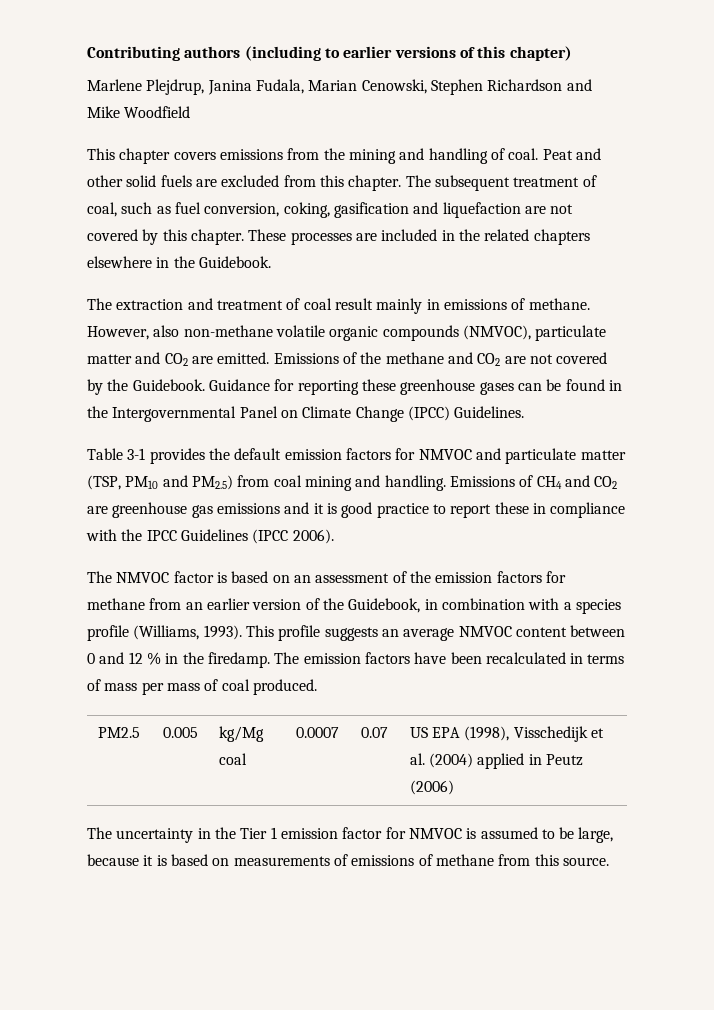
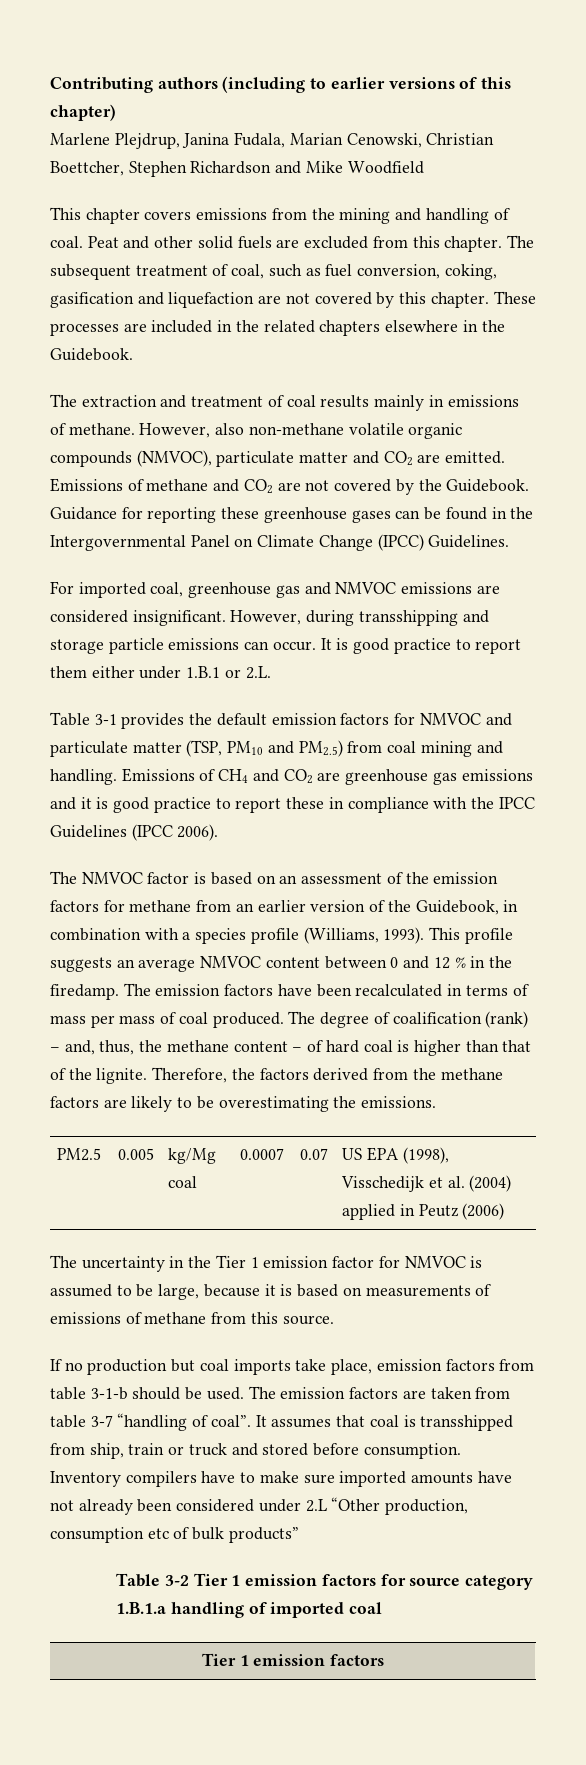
(427, 86) none -> [426,133,495,145] [50,161,124,176] Christian Boettcher,
[334,298,373,310] result -> [320,395,370,408] results
[360,352,382,364] the -> (144, 485) none
(525, 412) none -> [50,581,500,598] [50,610,489,626] [50,638,522,654] [50,666,271,679] // For imported coal, greenhouse gas and NMVOC emissions are considered insignificant. However, during transshipping and storage particle emissions can occur. It is good practice to report them either under 1.B.1 or 2.L.
(317, 687) none -> [288,1011,529,1028] [50,1040,532,1056] [50,1067,503,1084] [50,1096,437,1112] The degree of coalification (rank) – and, thus, the methane content – of hard coal is higher than that of the lignite. Therefore, the factors derived from the methane factors are likely to be overestimating the emissions.
(609, 861) none -> [50,1359,535,1375] [50,1386,511,1400] [50,1413,514,1431] [50,1443,461,1459] [50,1471,512,1487] [50,1497,469,1515] [50,1527,299,1543] [116,1573,533,1590] [116,1602,383,1618] [201,1653,385,1666] // If no production but coal imports take place, emission factors from table 3-1-b should be used. The emission factors are taken from table 3-7 “handling of coal”. It assumes that coal is transshipped from ship, train or truck and stored before consumption. Inventory compilers have to make sure imported amounts have not already been considered under 2.L “Other production, consumption etc of bulk products” // Table 3-2 Tier 1 emission factors for source category 1.B.1.a handling of imported coal // Tier 1 emission factors

